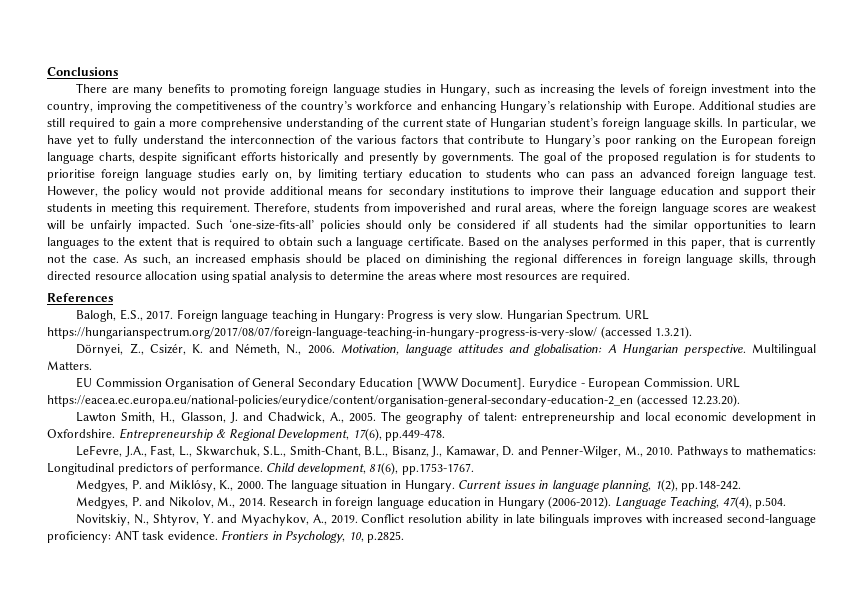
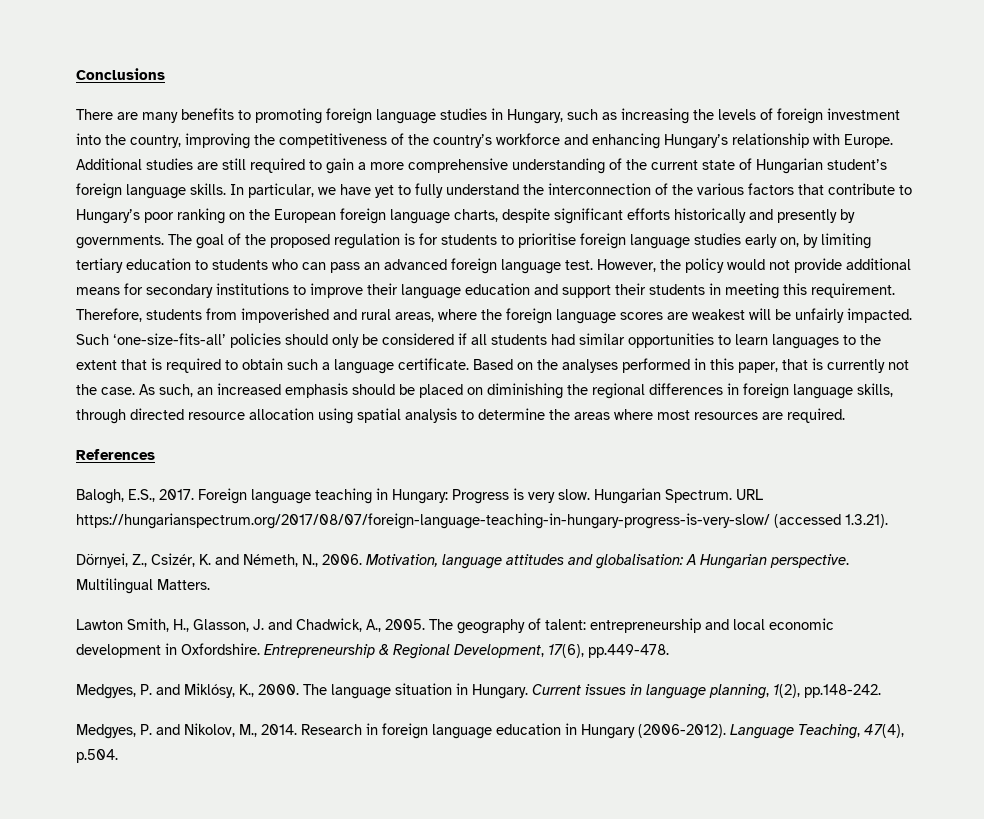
[630,220,647,229] the -> (575, 339) none
[76,377,741,390] [47,394,741,407] // EU Commission Organisation of General Secondary Education [WWW Document]. Eurydice - European Commission. URL https://eacea.ec.europa.eu/national-policies/eurydice/content/organisation-general-secondary-education-2_en (accessed 12.23.20). -> (210, 584) none
[76,445,816,458] [47,462,474,475] // LeFevre, J.A., Fast, L., Skwarchuk, S.L., Smith‐Chant, B.L., Bisanz, J., Kamawar, D. and Penner‐Wilger, M., 2010. Pathways to mathematics: Longitudinal predictors of performance. Child development, 81(6), pp.1753-1767. -> (669, 651) none
[76,514,816,526] [47,530,405,543] // Novitskiy, N., Shtyrov, Y. and Myachykov, A., 2019. Conflict resolution ability in late bilinguals improves with increased second-language proficiency: ANT task evidence. Frontiers in Psychology, 10, p.2825. -> (118, 756) none

